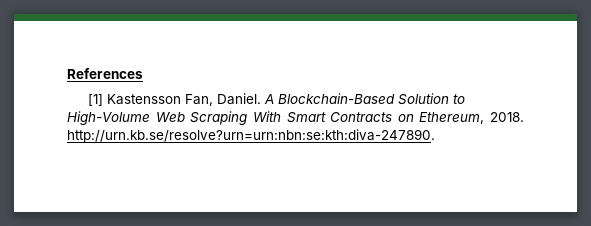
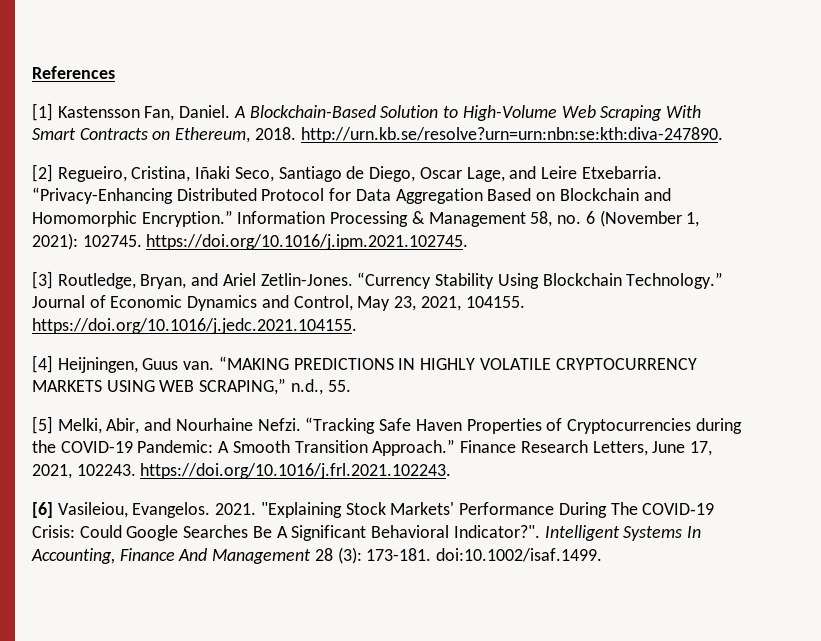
(435, 136) none -> [32,164,662,182] [32,187,671,204] [32,210,700,227] [32,233,469,250] [32,271,724,289] [32,295,525,311] [32,318,357,334] [32,355,697,373] [32,378,351,395] [32,416,742,434] [32,439,712,456] [32,463,452,479] [32,502,715,518] [32,525,701,541] [31,547,603,564] // [2] Regueiro, Cristina, Iñaki Seco, Santiago de Diego, Oscar Lage, and Leire Etxebarria. “Privacy-Enhancing Distributed Protocol for Data Aggregation Based on Blockchain and Homomorphic Encryption.” Information Processing & Management 58, no. 6 (November 1, 2021): 102745. https://doi.org/10.1016/j.ipm.2021.102745. // [3] Routledge, Bryan, and Ariel Zetlin-Jones. “Currency Stability Using Blockchain Technology.” Journal of Economic Dynamics and Control, May 23, 2021, 104155. https://doi.org/10.1016/j.jedc.2021.104155. // [4] Heijningen, Guus van. “MAKING PREDICTIONS IN HIGHLY VOLATILE CRYPTOCURRENCY MARKETS USING WEB SCRAPING,” n.d., 55. // [5] Melki, Abir, and Nourhaine Nefzi. “Tracking Safe Haven Properties of Cryptocurrencies during the COVID-19 Pandemic: A Smooth Transition Approach.” Finance Research Letters, June 17, 2021, 102243. https://doi.org/10.1016/j.frl.2021.102243. // [6] Vasileiou, Evangelos. 2021. "Explaining Stock Markets' Performance During The COVID‐19 Crisis: Could Google Searches Be A Significant Behavioral Indicator?". Intelligent Systems In Accounting, Finance And Management 28 (3): 173-181. doi:10.1002/isaf.1499.

